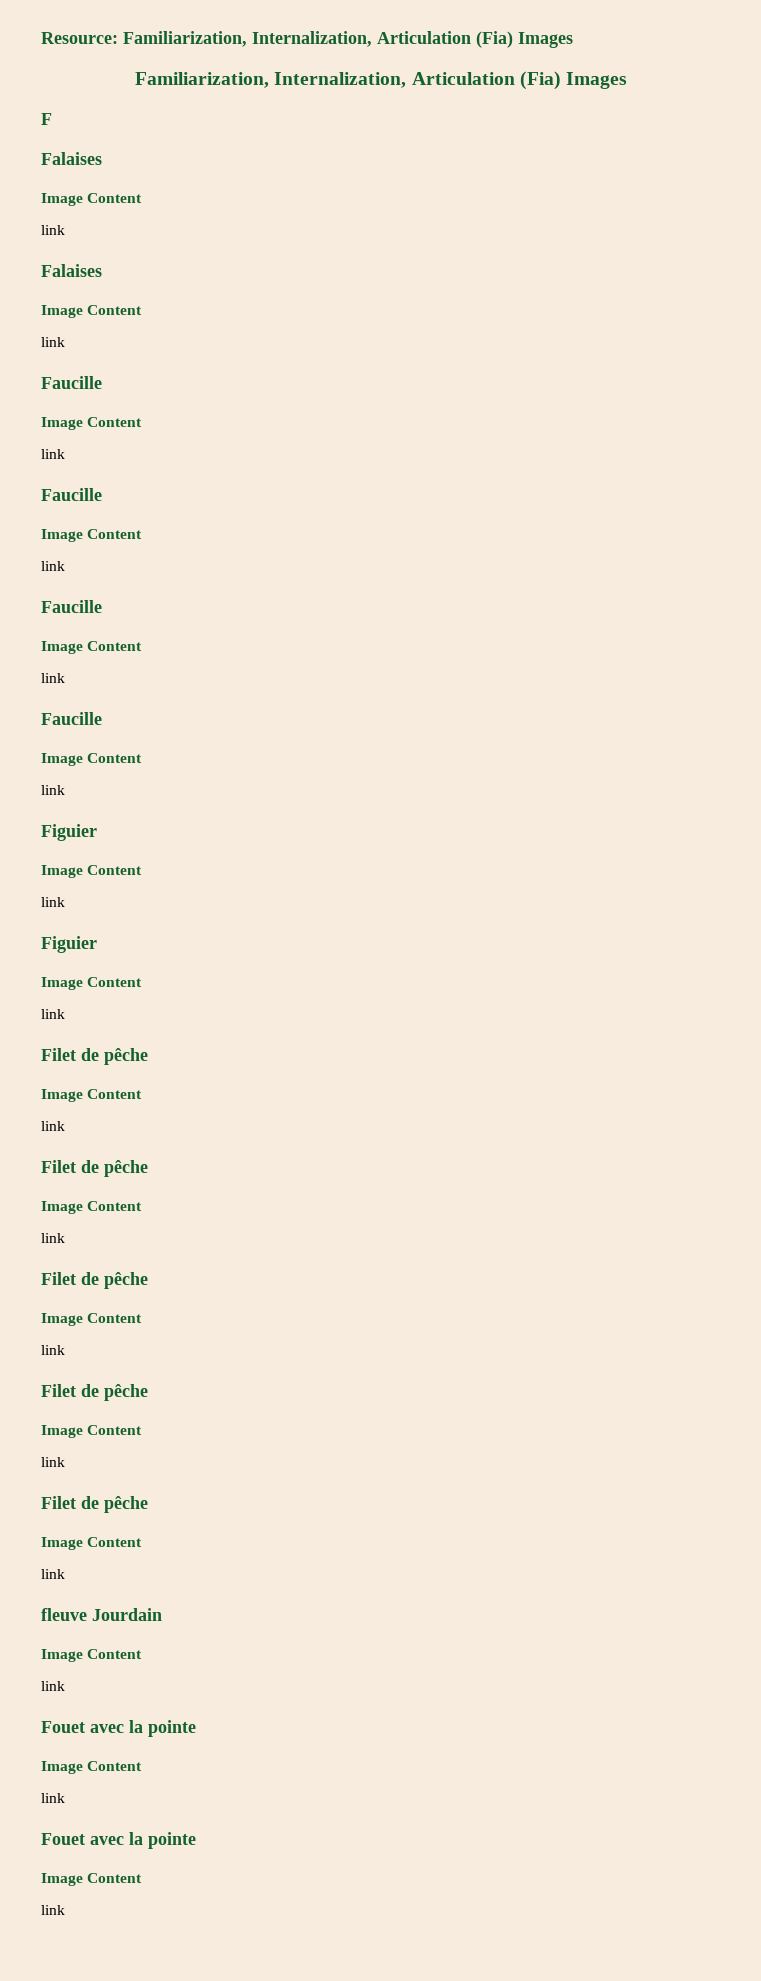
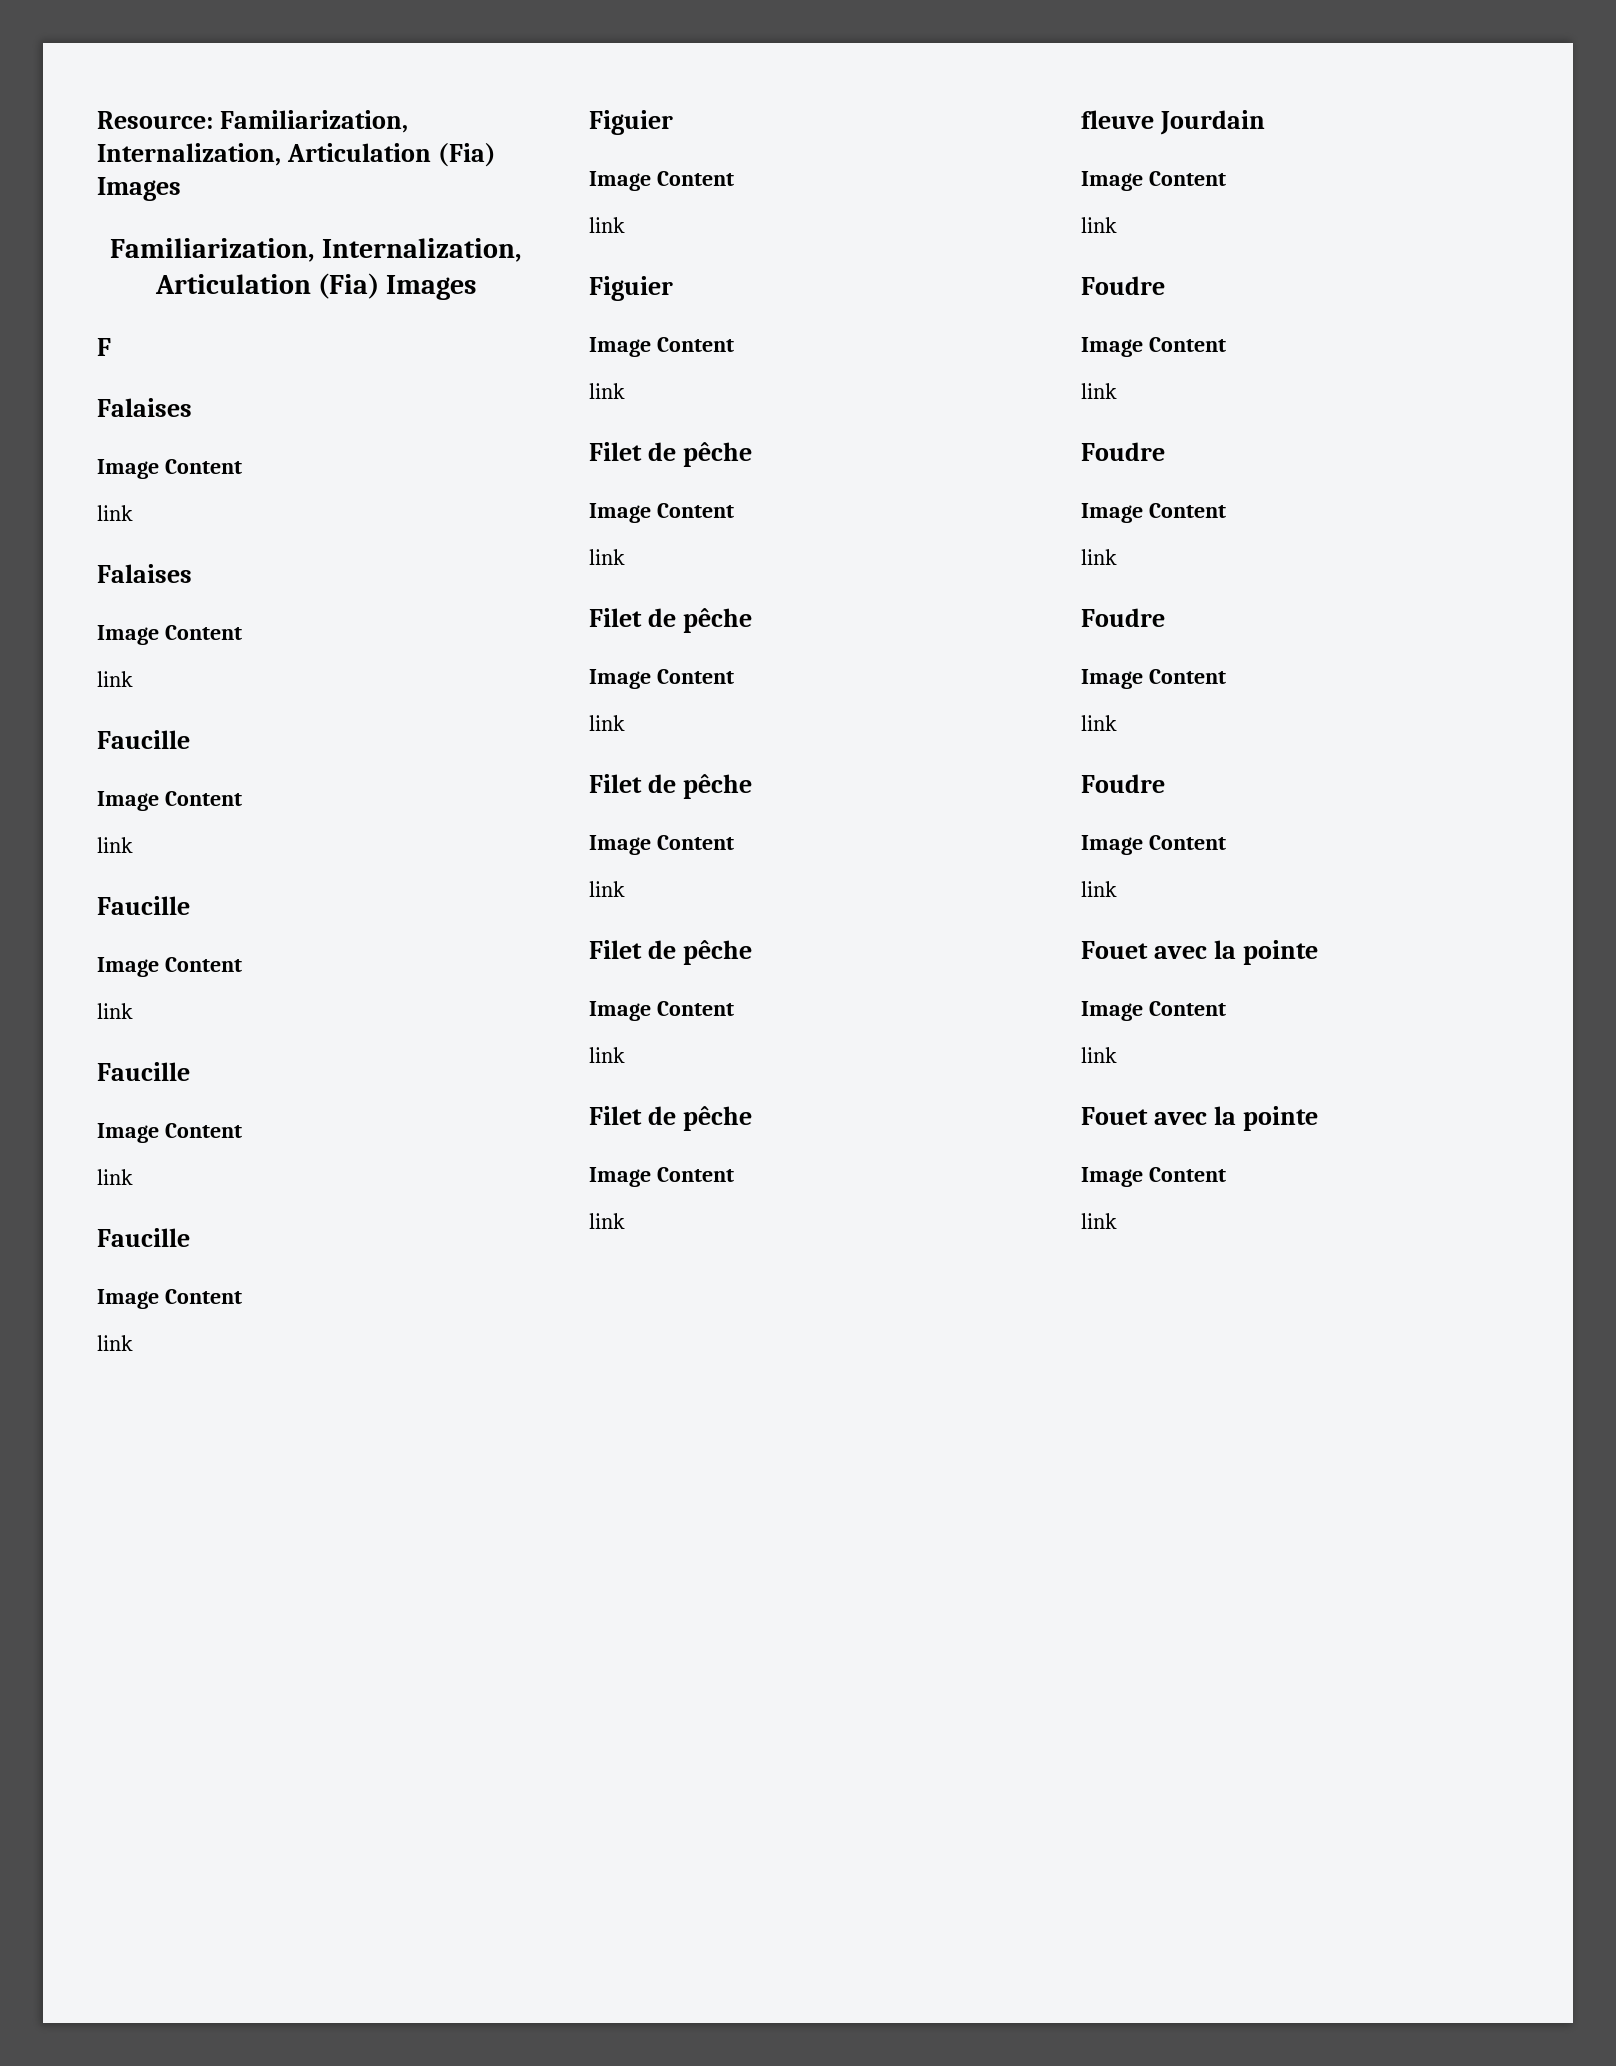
(65, 1686) none -> [1081,276,1165,295] [1081,337,1226,357] [1081,383,1117,399] [1081,442,1165,461] [1081,503,1226,523] [1081,549,1117,565] [1081,608,1165,627] [1081,669,1226,689] [1081,715,1117,731] [1081,774,1165,793] [1081,835,1226,855] [1081,881,1117,897] // Foudre // Image Content // link // Foudre // Image Content // link // Foudre // Image Content // link // Foudre // Image Content // link

